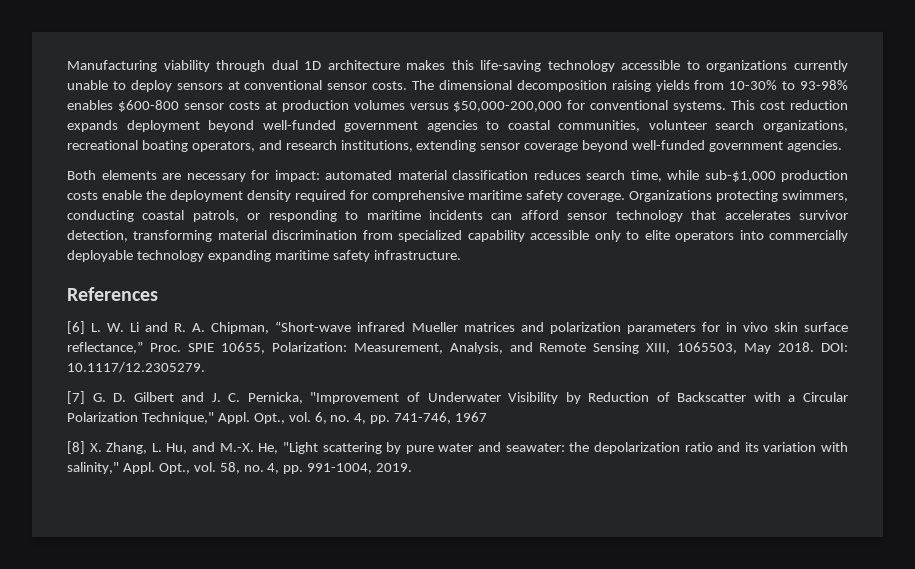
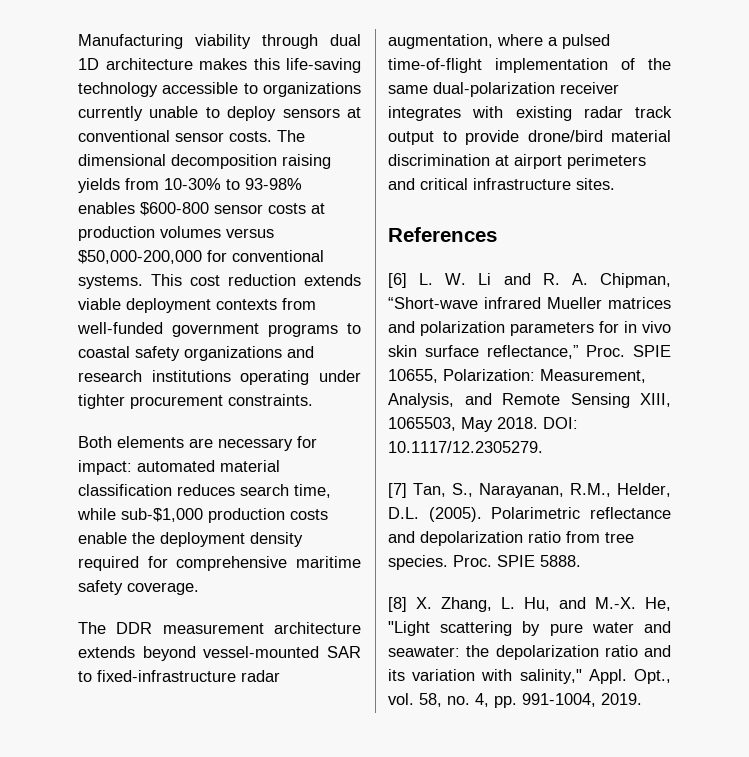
[67,120,478,132] expands deployment beyond well-funded government agencies -> [304,274,361,286] [78,298,316,313] [77,322,338,337] extends viable deployment contexts from well-funded government programs
[558,120,848,132] [67,140,842,152] communities, volunteer search organizations, recreational boating operators, and research institutions, extending sensor coverage beyond well-funded government agencies. -> [135,346,314,361] [78,370,361,385] [78,394,313,409] safety organizations and research institutions operating under tighter procurement constraints.
[629,190,848,202] [67,210,849,222] [67,230,848,242] [67,250,461,262] Organizations protecting swimmers, conducting coastal patrols, or responding to maritime incidents can afford sensor technology that accelerates survivor detection, transforming material discrimination from specialized capability accessible only to elite operators into commercially deployable technology expanding maritime safety infrastructure. -> [78,622,361,634] [78,646,361,661] [78,670,280,682] [388,34,610,49] [388,58,671,73] [388,82,619,97] [388,106,672,121] [388,130,671,145] [388,154,646,169] [388,178,615,190] // The DDR measurement architecture extends beyond vessel-mounted SAR to fixed-infrastructure radar augmentation, where a pulsed time-of-flight implementation of the same dual-polarization receiver integrates with existing radar track output to provide drone/bird material discrimination at airport perimeters and critical infrastructure sites.
[92,392,848,404] [67,412,488,424] G. D. Gilbert and J. C. Pernicka, "Improvement of Underwater Visibility by Reduction of Backscatter with a Circular Polarization Technique," Appl. Opt., vol. 6, no. 4, pp. 741-746, 1967 -> [413,483,671,498] [388,507,671,522] [388,531,634,546] [388,555,581,570] Tan, S., Narayanan, R.M., Helder, D.L. (2005). Polarimetric reflectance and depolarization ratio from tree species. Proc. SPIE 5888.

